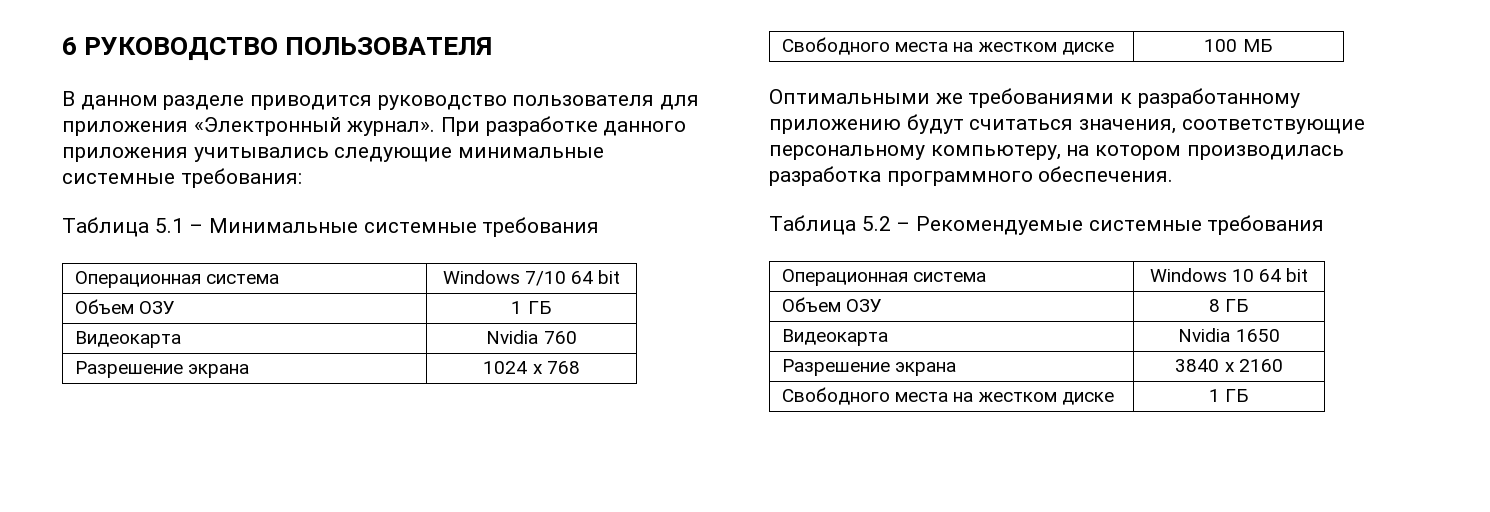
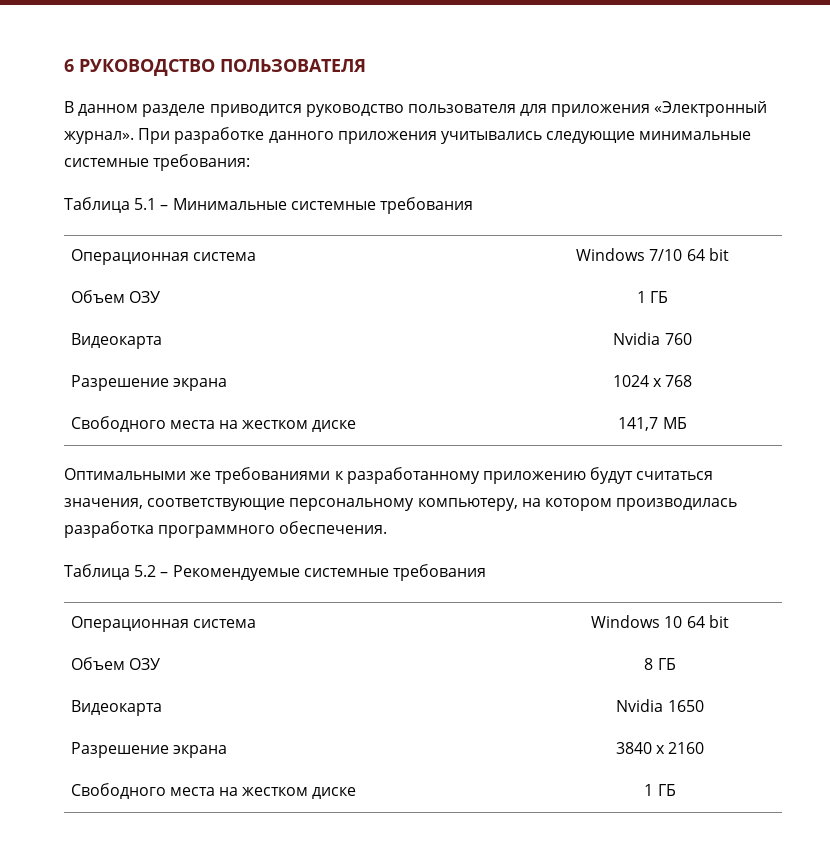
[1204,39,1238,52] 100 -> [618,417,659,431] 141,7

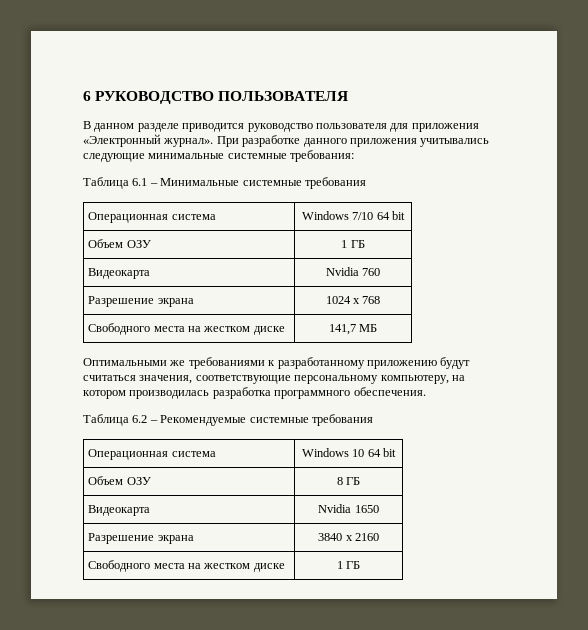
[134,198,157,210] 5.1 -> [132,178,148,186] 6.1
[134,565,157,577] 5.2 -> [132,415,148,423] 6.2

